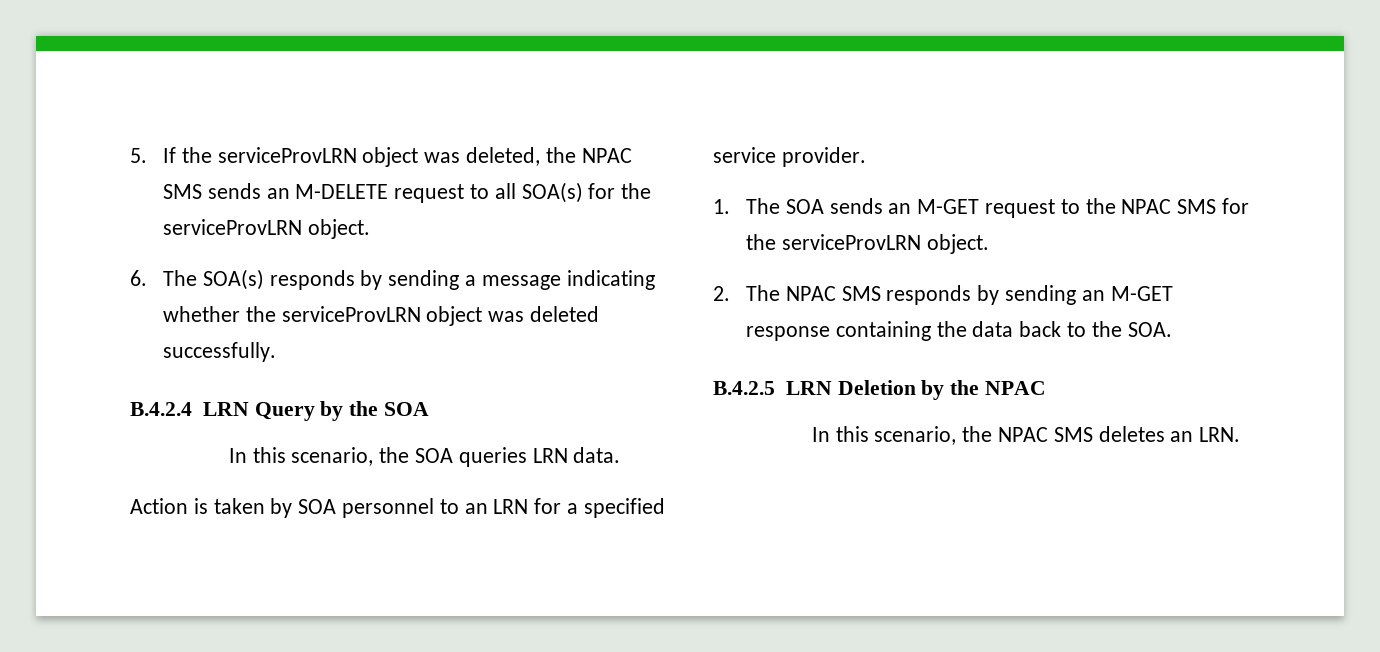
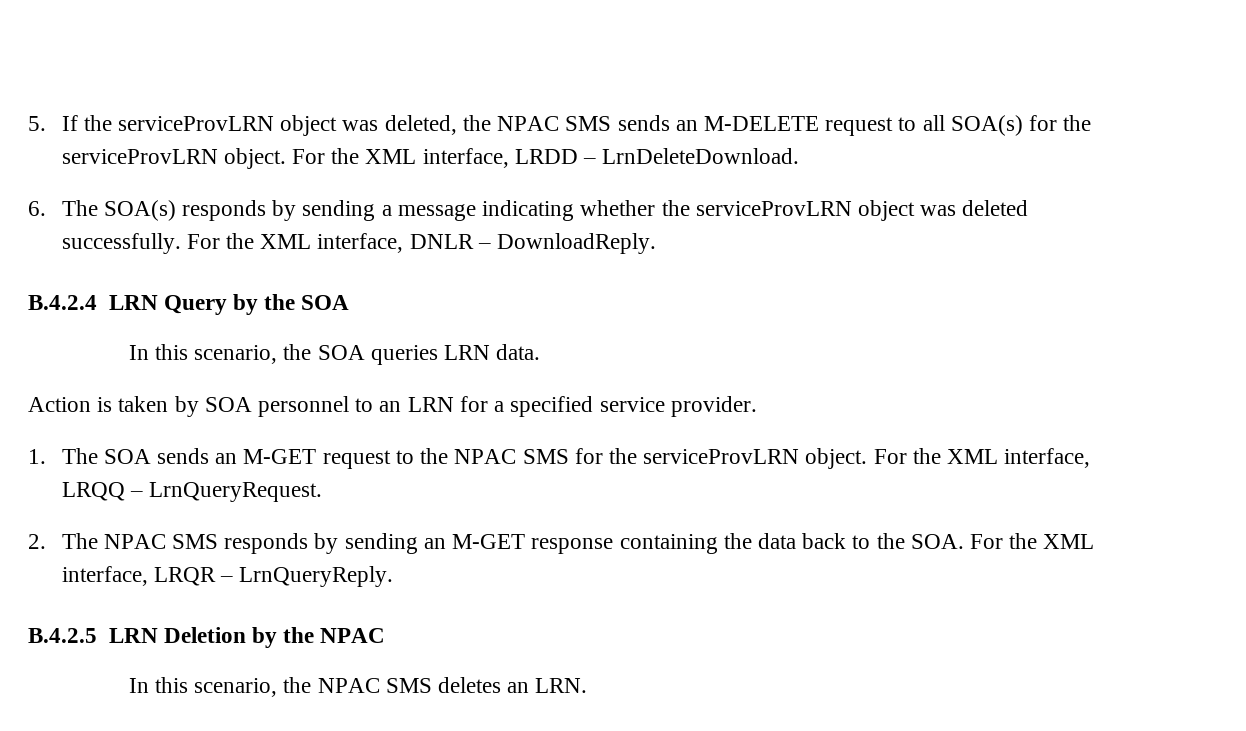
(370, 229) none -> [292,148,800,168] For the XML interface, LRDD – LrnDeleteDownload.
(276, 352) none -> [186,233,657,254] For the XML interface, DNLR – DownloadReply.
(989, 244) none -> [873,448,1091,468] [61,482,323,502] For the XML interface, LRQQ – LrnQueryRequest.
(1172, 329) none -> [969,533,1095,549] [61,566,394,587] For the XML interface, LRQR – LrnQueryReply.

